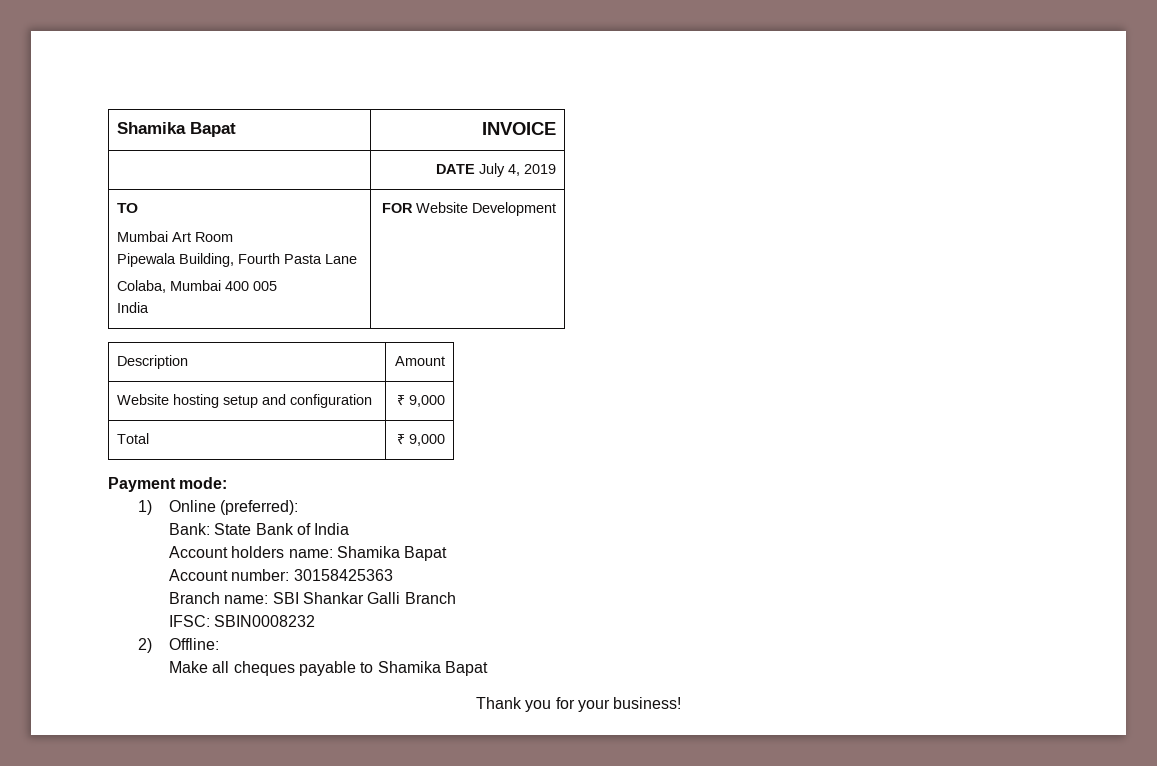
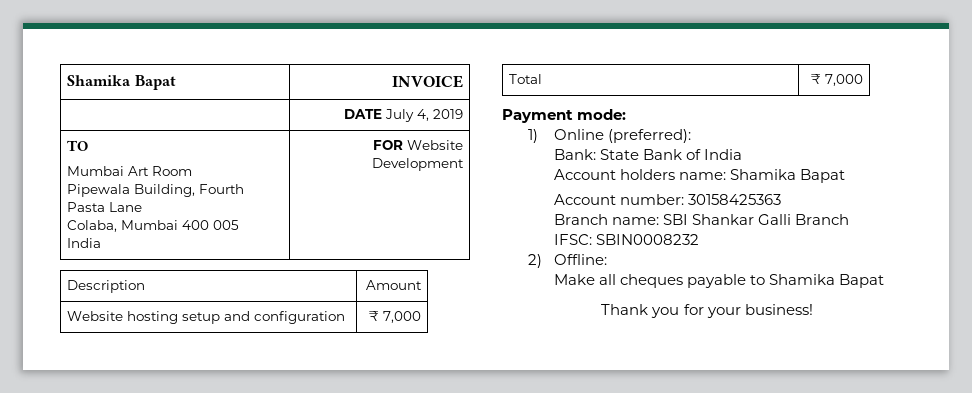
[409,395,446,407] 9,000 -> [382,311,421,323] 7,000
[409,434,446,446] 9,000 -> [824,74,863,86] 7,000

